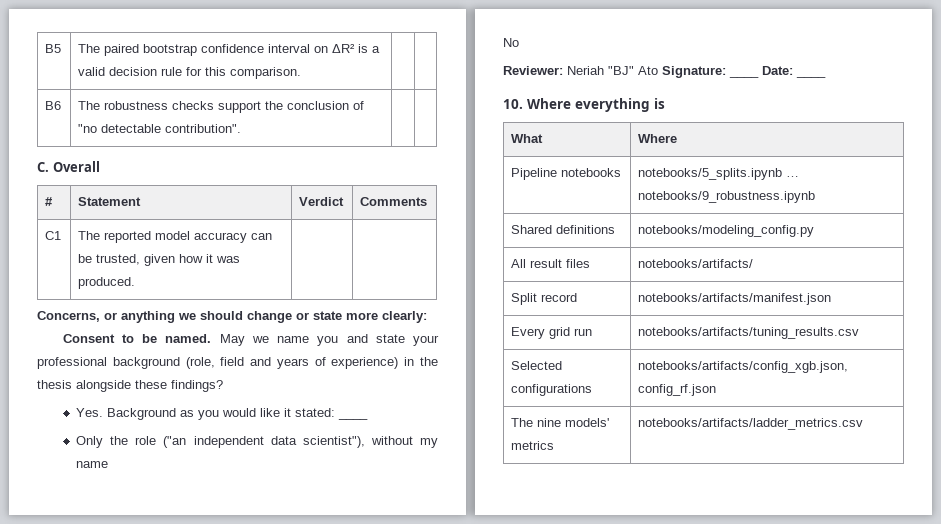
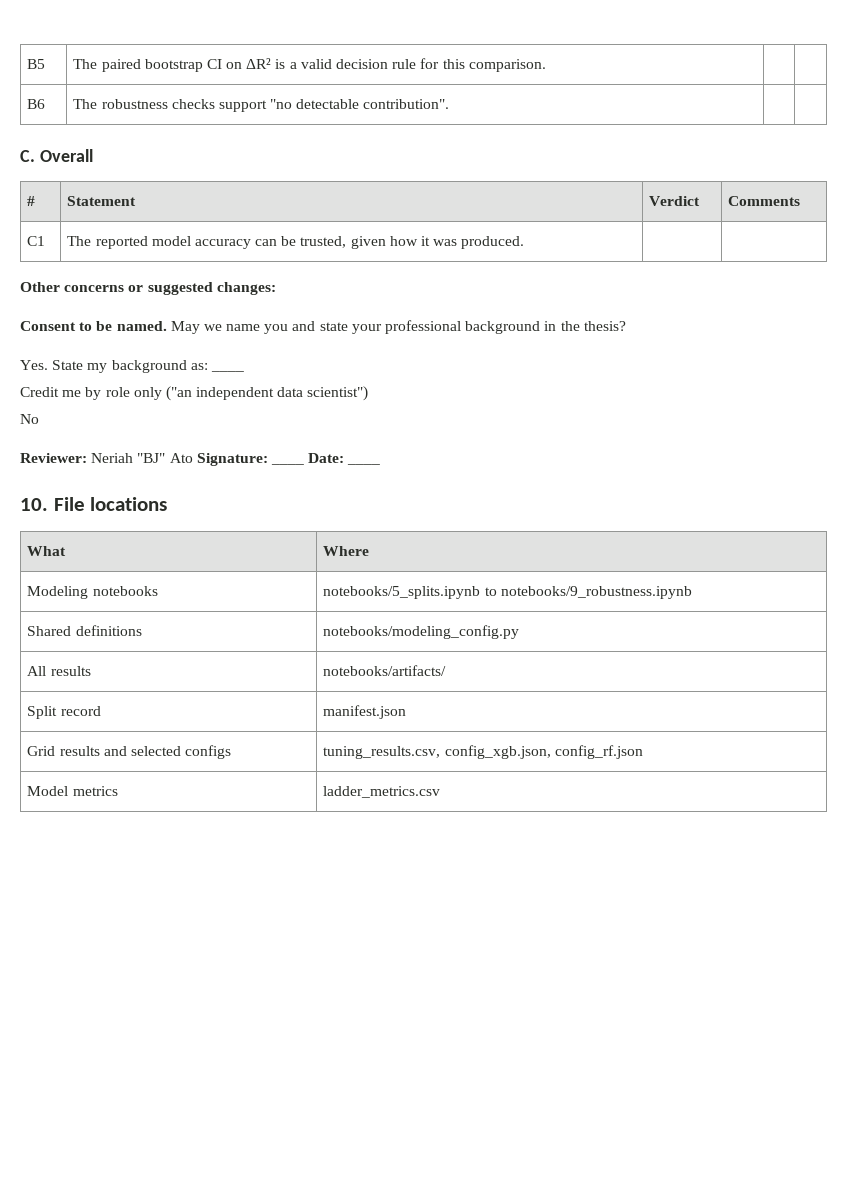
[201,44,311,53] confidence interval -> [206,59,222,69] CI
[265,101,365,110] the conclusion of -> (267, 106) none
[37,311,427,323] Concerns, or anything we should change or state more clearly: -> [20,282,276,295] Other concerns or suggested changes:
[185,357,438,369] [37,380,223,392] [76,408,336,420] [338,417,369,420] [76,436,438,448] [76,461,109,468] (role, field and years of experience) in the thesis alongside these findings? // Yes. Background as you would like it stated: ____ // Only the role ("an independent data scientist"), without my name -> [544,321,626,331] [20,360,208,373] [210,370,244,372] [20,386,369,401] in the thesis? // Yes. State my background as: ____ // Credit me by role only ("an independent data scientist")
[527,98,665,112] Where everything is -> [53,497,168,511] File locations
[511,168,558,180] Pipeline -> [27,586,89,599] Modeling
[786,176,800,177] … -> [484,587,497,596] to
[530,259,591,268] result files -> [50,666,91,676] results
[638,293,832,305] [511,327,593,339] [638,327,860,339] [511,361,563,370] [511,384,593,396] [638,361,849,373] [638,384,717,396] [511,418,610,427] notebooks/artifacts/manifest.json // Every grid run | notebooks/artifacts/tuning_results.csv // Selected configurations | notebooks/artifacts/config_xgb.json, config_rf.json // The nine models' -> [323,705,407,719] [27,745,232,759] [323,745,643,759] [27,786,69,796] manifest.json // Grid results and selected configs | tuning_results.csv, config_xgb.json, config_rf.json // Model
[638,418,864,430] notebooks/artifacts/ladder_metrics.csv -> [323,786,441,798] ladder_metrics.csv

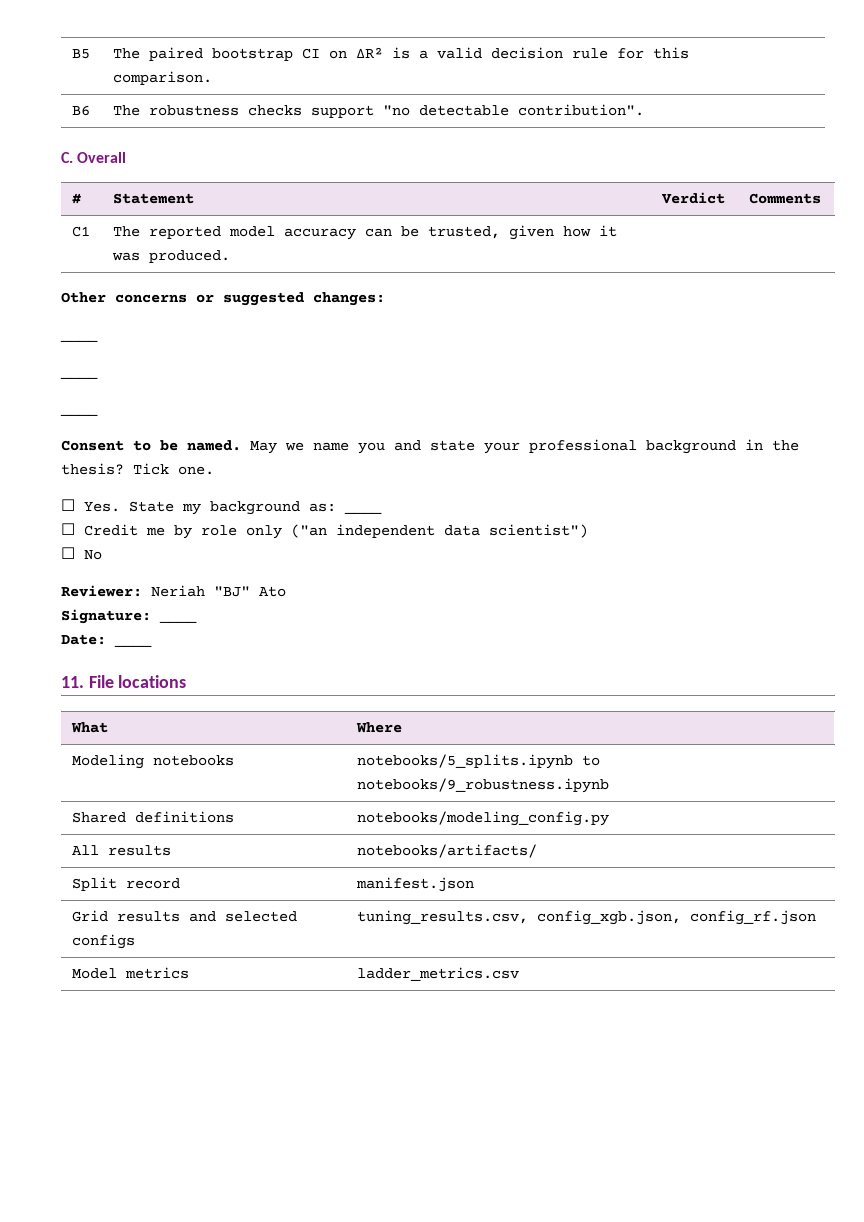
(276, 288) none -> [60,339,98,342] [60,376,98,379] [60,413,98,416] // ____ // ____ // ____
(626, 326) // -> [133,463,214,475] [61,499,75,511] Tick one. // ☐
(244, 371) none -> [61,523,75,535] ☐
(369, 393) none -> [61,547,75,559] ☐
(193, 458) none -> (286, 591) //
(304, 464) none -> (197, 621) //
[20,498,48,511] 10. -> [61,676,84,688] 11.

